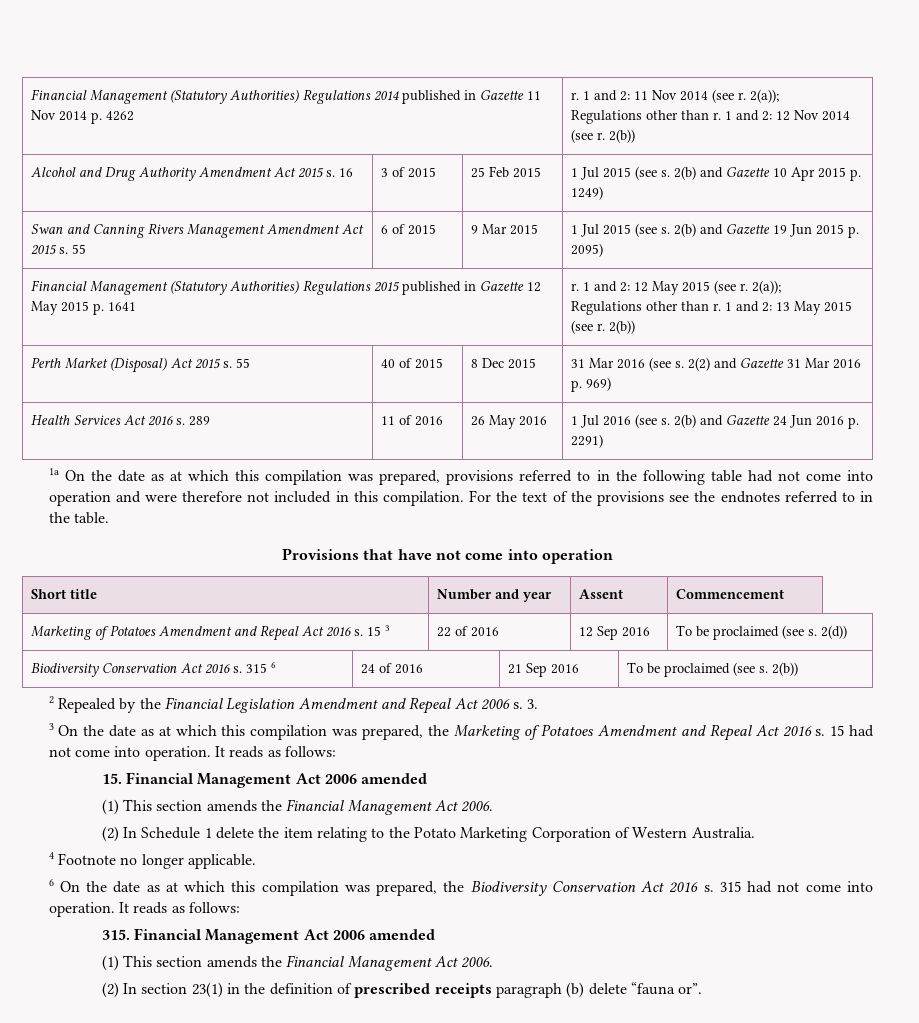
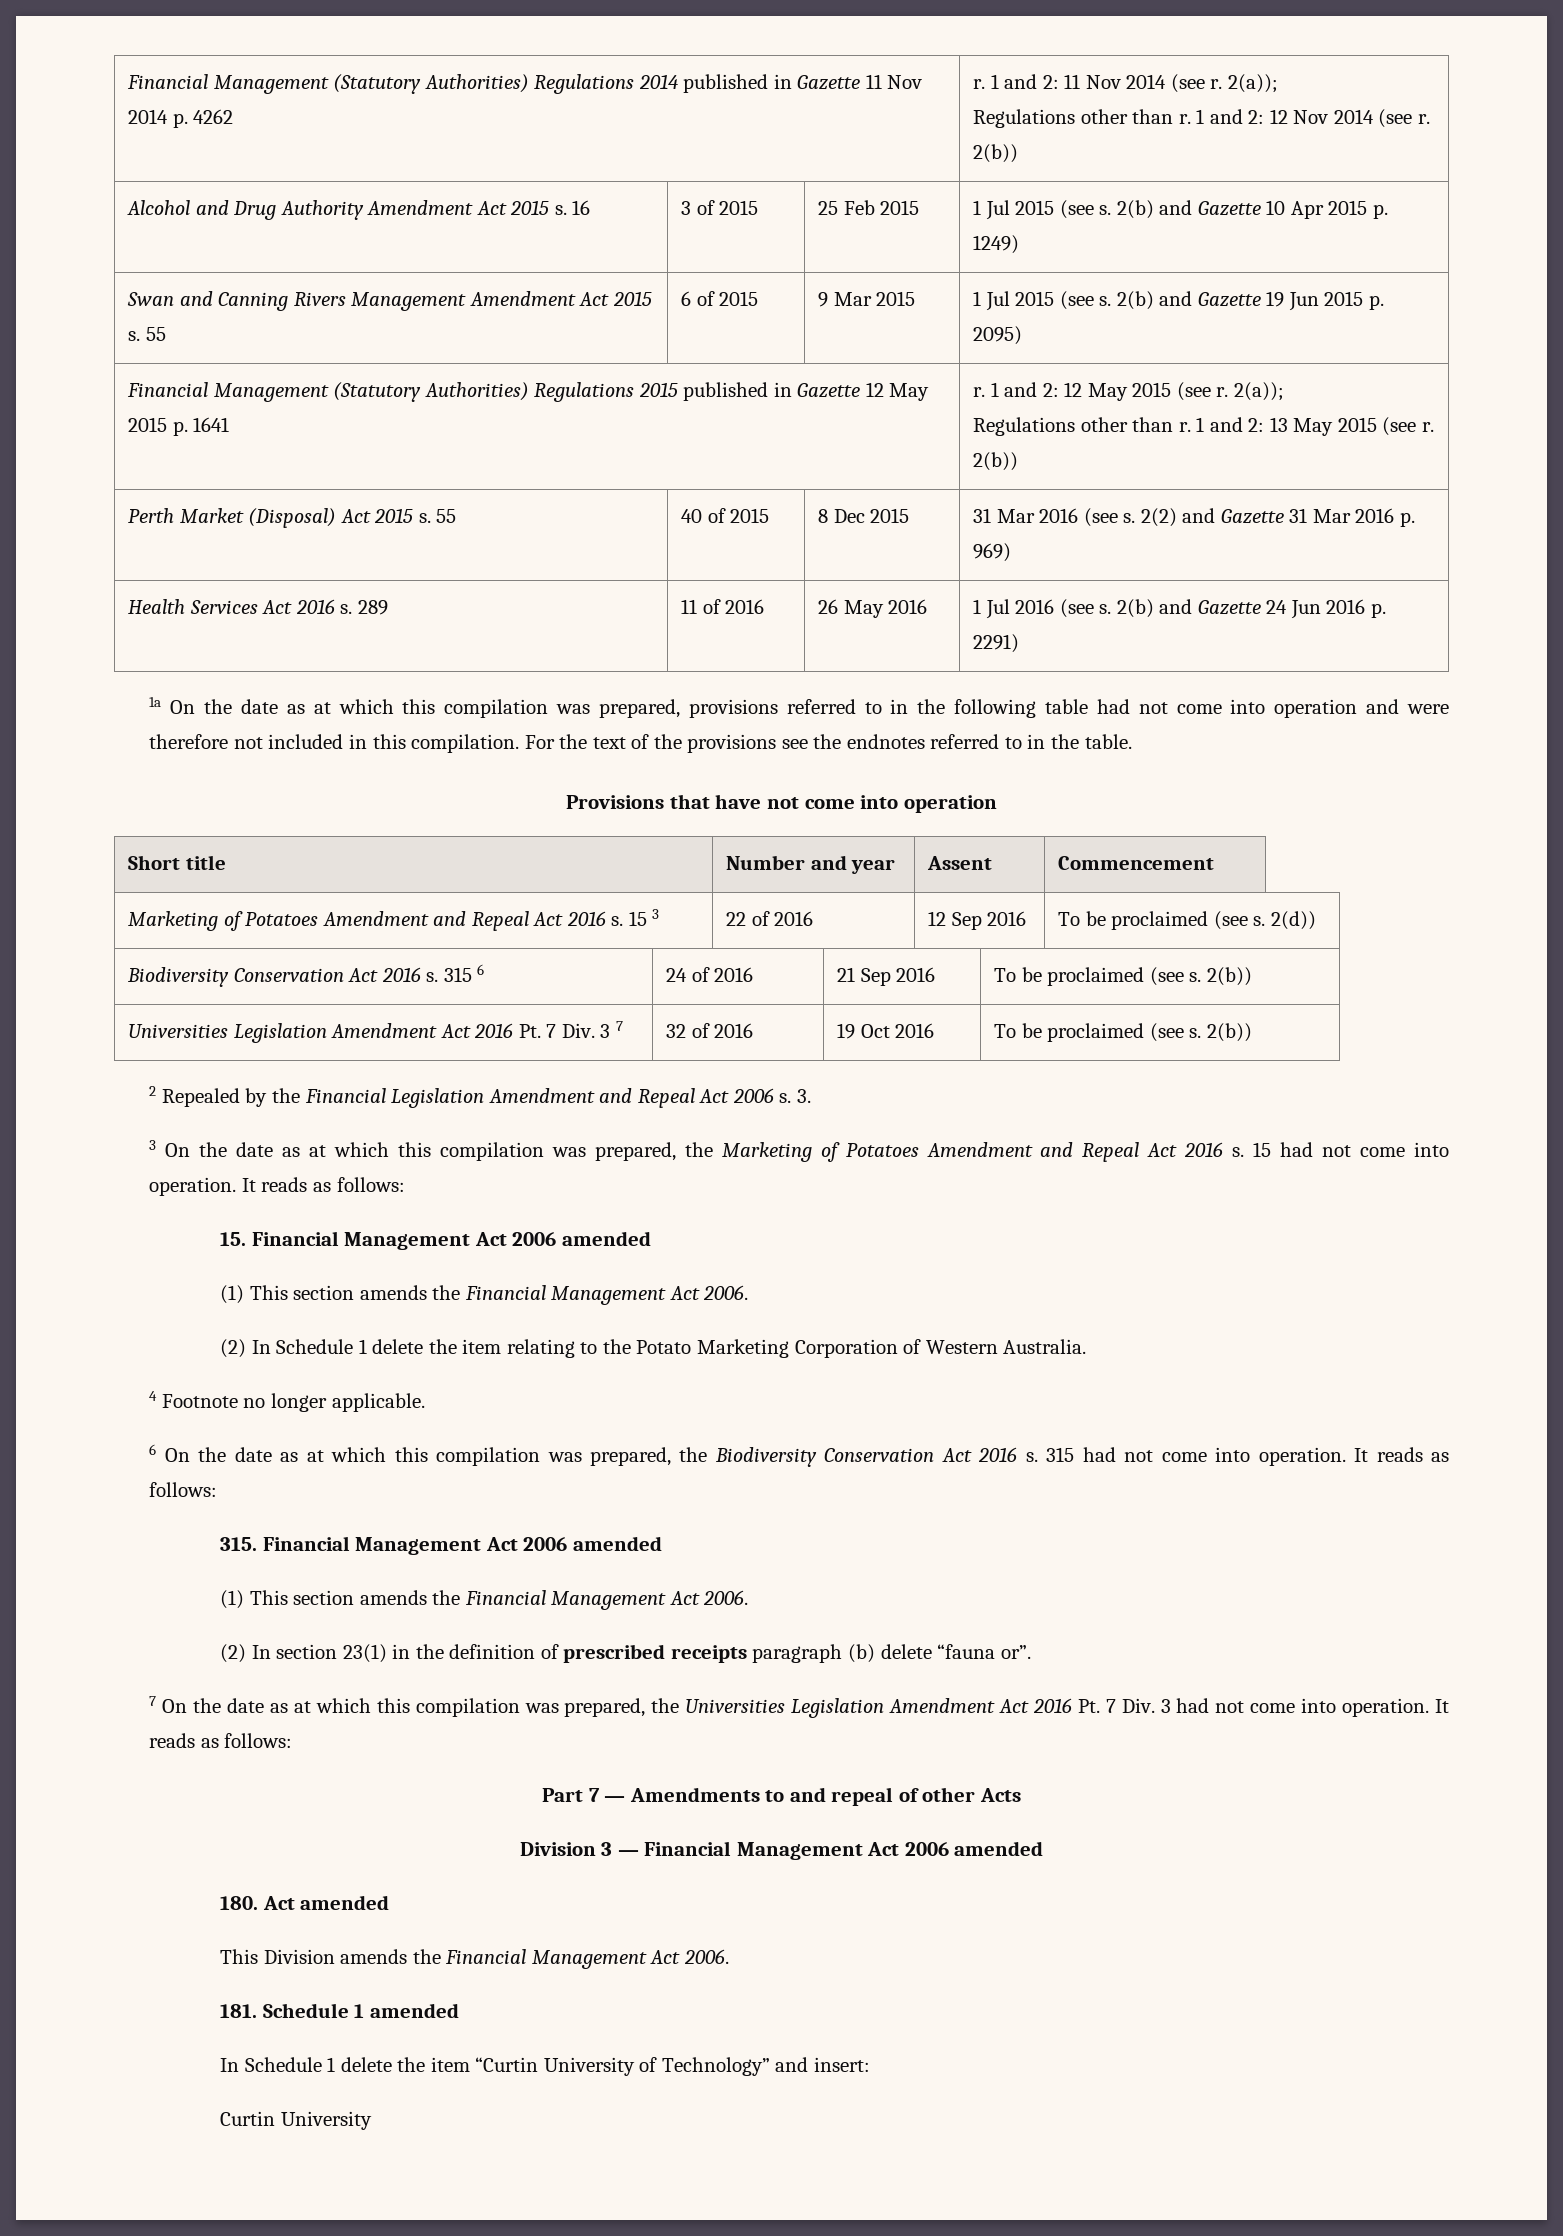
(799, 669) none -> [127,1021,623,1043] [665,1023,754,1038] [836,1023,935,1039] [993,1023,1252,1042] // Universities Legislation Amendment Act 2016 Pt. 7 Div. 3 7 | 32 of 2016 | 19 Oct 2016 | To be proclaimed (see s. 2(b))
(703, 988) none -> [149,1696,1450,1718] [149,1733,293,1748] [542,1787,1021,1806] [519,1841,1044,1860] [220,1895,390,1910] [220,1949,729,1969] [220,2003,459,2018] [220,2057,870,2076] [220,2111,372,2130] // 7 On the date as at which this compilation was prepared, the Universities Legislation Amendment Act 2016 Pt. 7 Div. 3 had not come into operation. It reads as follows: // Part 7 — Amendments to and repeal of other Acts // Division 3 — Financial Management Act 2006 amended // 180. Act amended // This Division amends the Financial Management Act 2006. // 181. Schedule 1 amended // In Schedule 1 delete the item “Curtin University of Technology” and insert: // Curtin University

